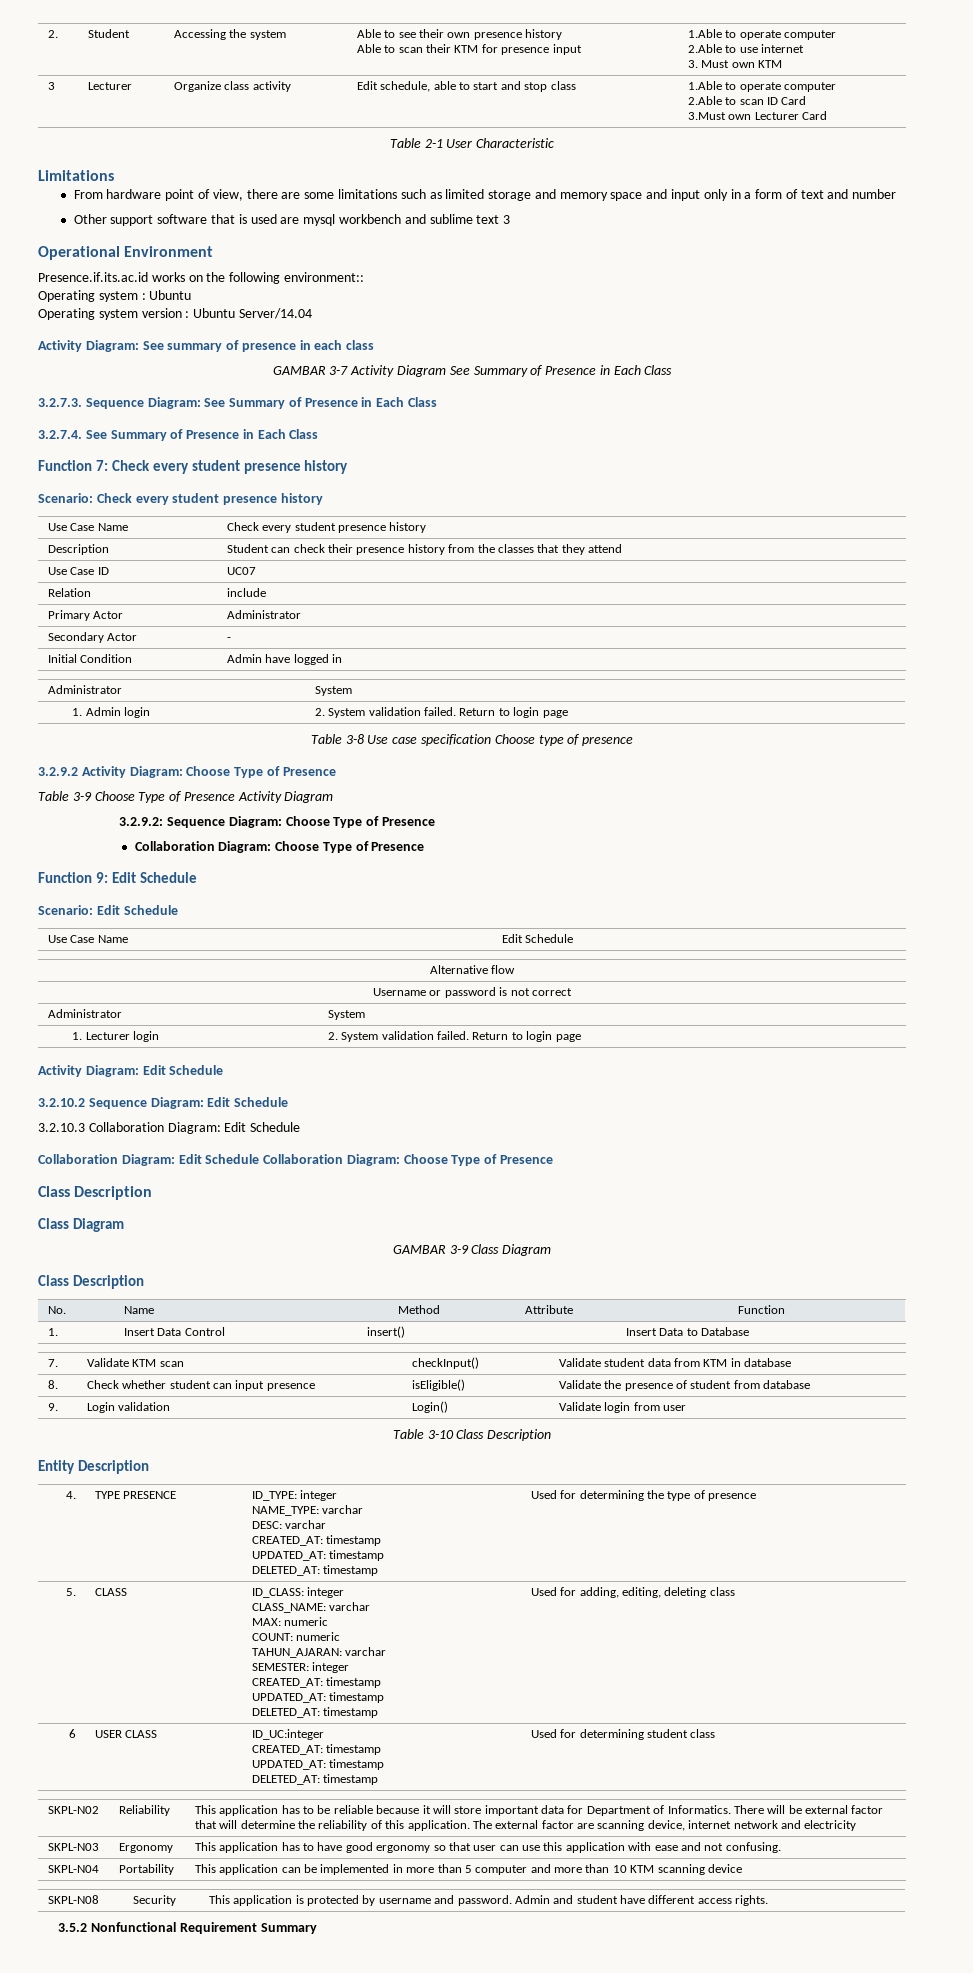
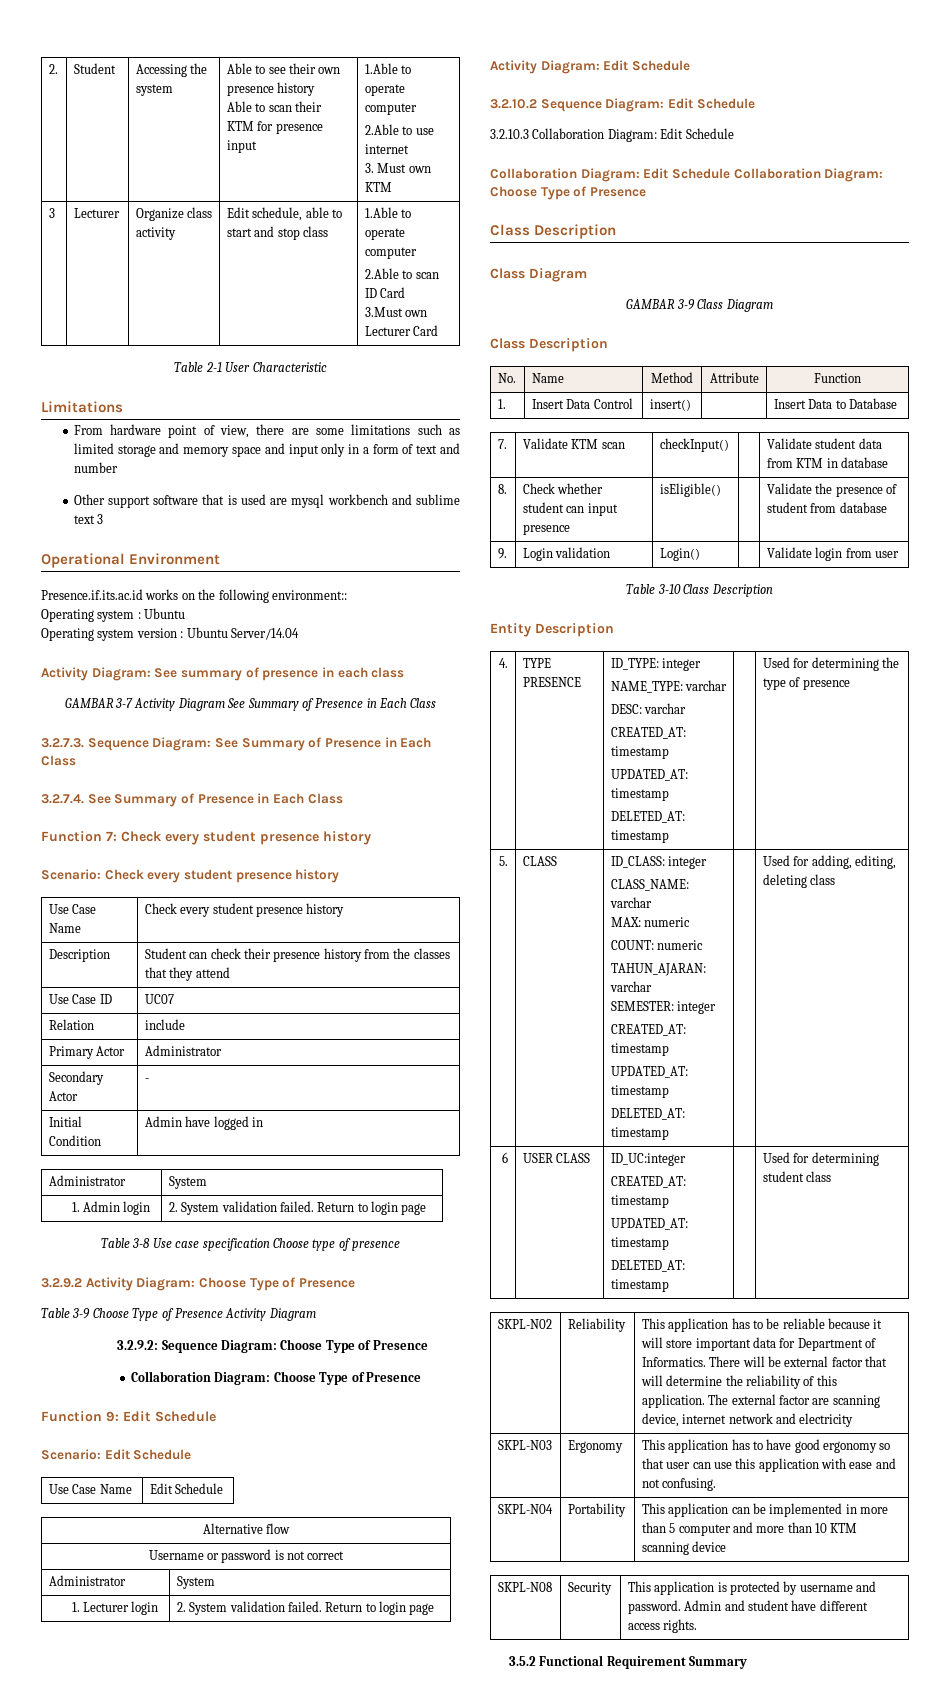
[91,1922,177,1932] Nonfunctional -> [539,1655,604,1666] Functional

